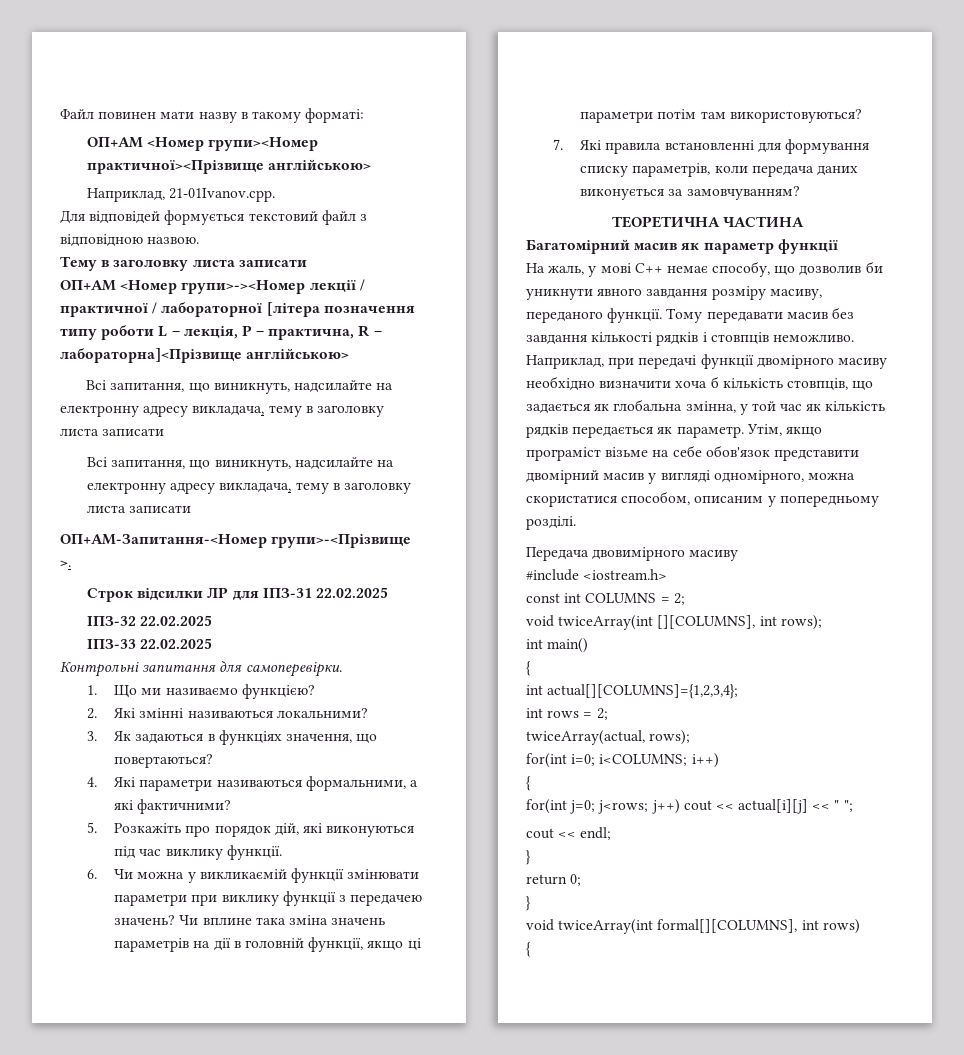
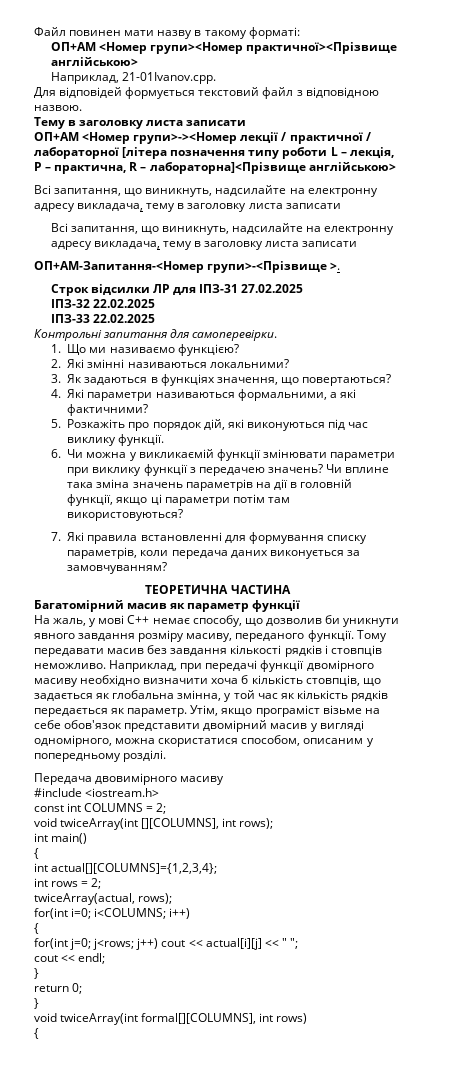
[316,587,389,598] 22.02.2025 -> [241,284,304,293] 27.02.2025

